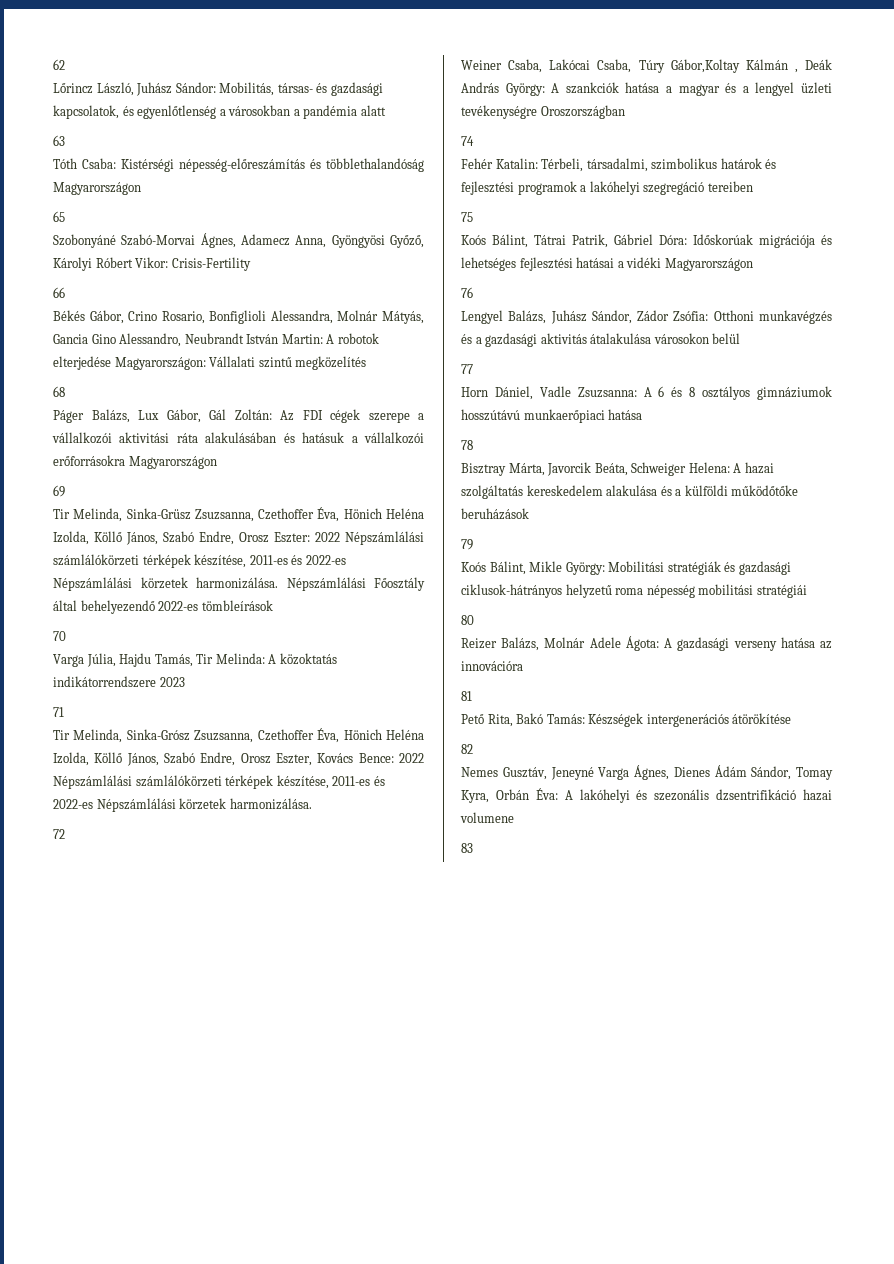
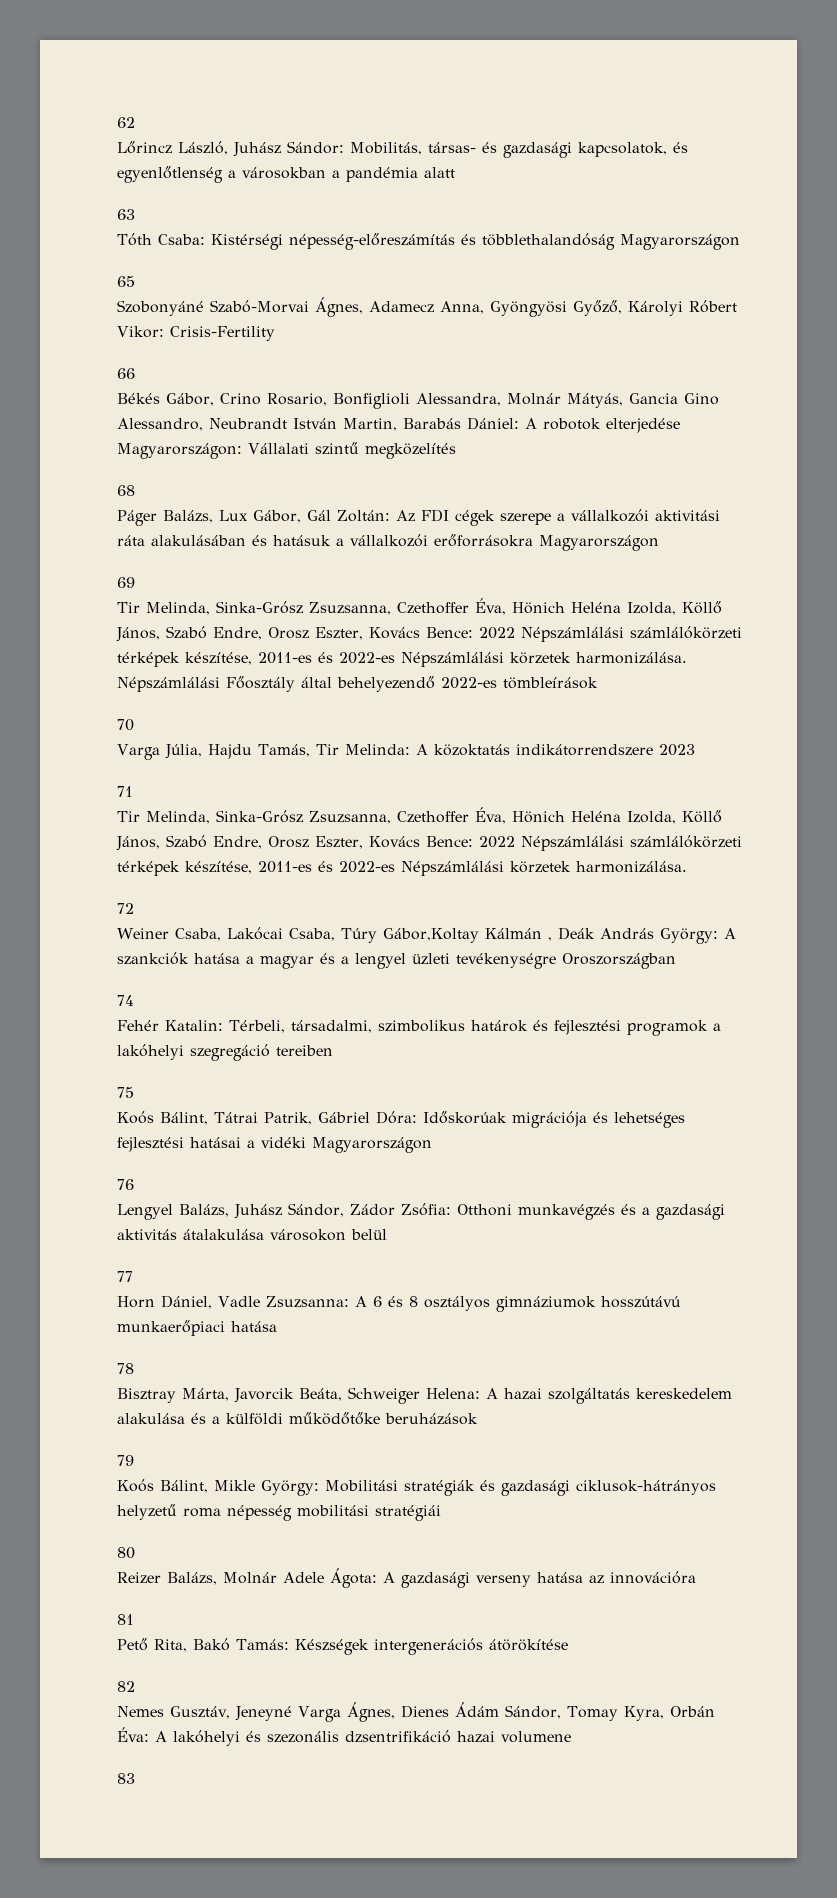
[281,334,323,344] Martin: -> [343,417,519,431] Martin, Barabás Dániel:
[126,508,191,520] Sinka-Grüsz -> [216,601,303,614] Sinka-Grósz
[274,532,310,543] Eszter: -> [315,627,473,640] Eszter, Kovács Bence:

